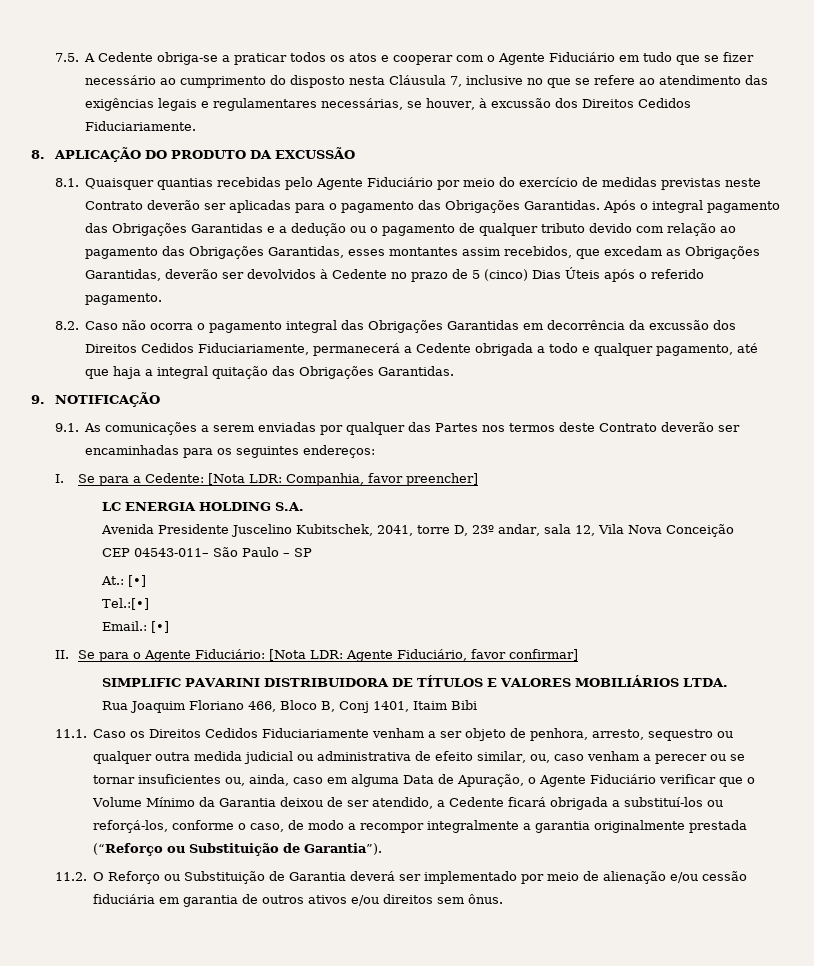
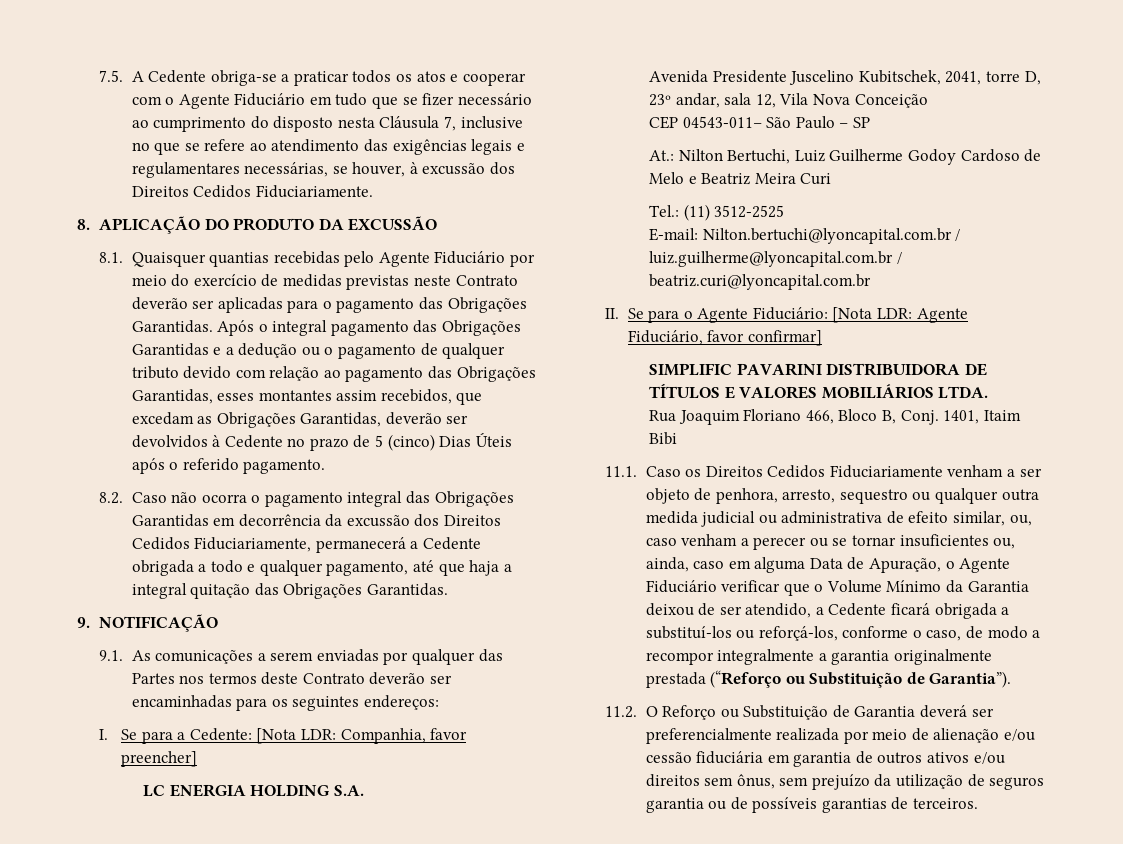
[128,575,147,587] [102,598,150,610] [102,621,170,633] [•] // Tel.:[•] // Email.: [•] -> [678,149,1042,165] [649,172,832,185] [649,204,785,221] [649,228,961,244] [649,251,902,267] [649,274,872,290] Nilton Bertuchi, Luiz Guilherme Godoy Cardoso de Melo e Beatriz Meira Curi // Tel.: (11) 3512-2525 // E-mail: Nilton.bertuchi@lyoncapital.com.br / luiz.guilherme@lyoncapital.com.br / beatriz.curi@lyoncapital.com.br
[339,701,370,713] Conj -> [900,410,939,425] Conj.
[424,871,518,884] implementado -> [645,728,840,744] preferencialmente realizada
[468,894,504,904] ônus. -> [736,774,1045,790] [645,797,979,813] ônus, sem prejuízo da utilização de seguros garantia ou de possíveis garantias de terceiros.

